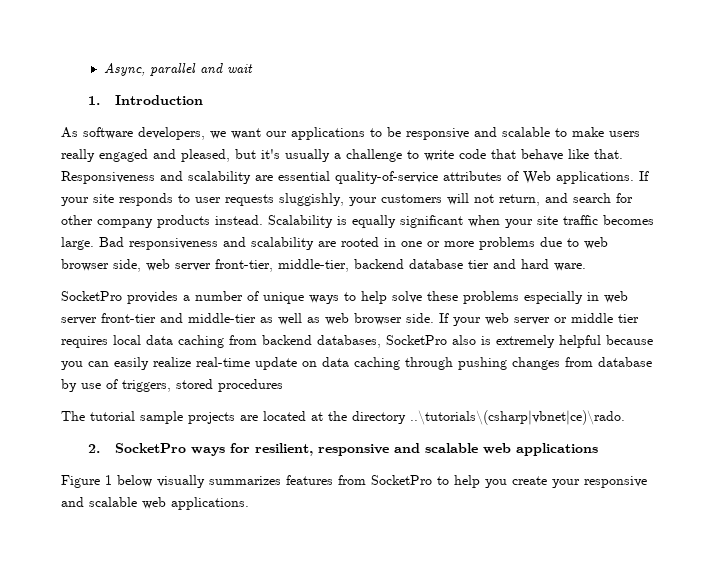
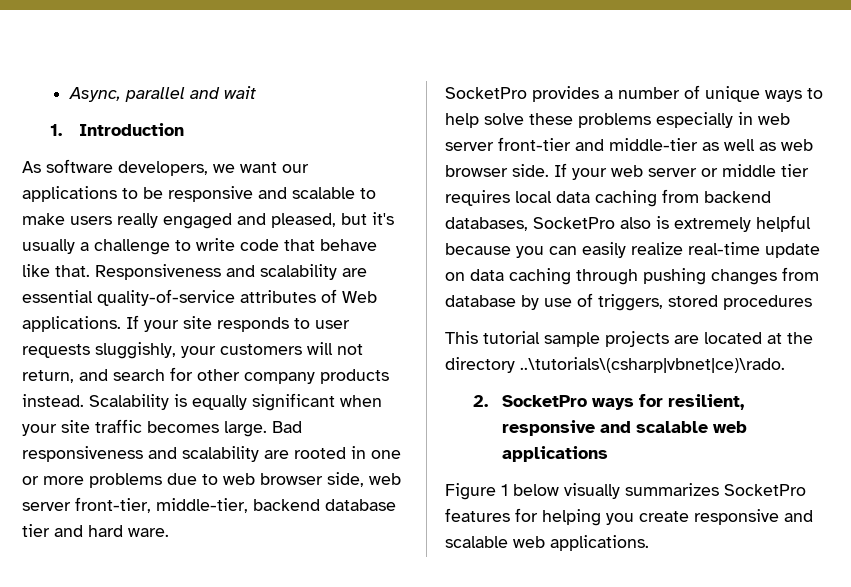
[61,411,85,421] The -> [445,331,478,344] This
[286,475,480,488] features from SocketPro to help -> [724,484,806,496] [445,508,601,526] SocketPro features for helping
[552,479,580,488] your -> (689, 516) none

